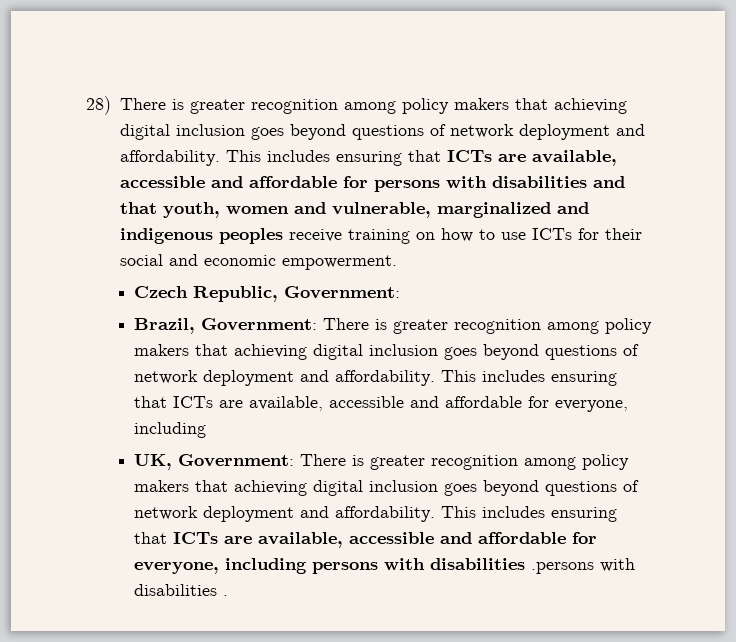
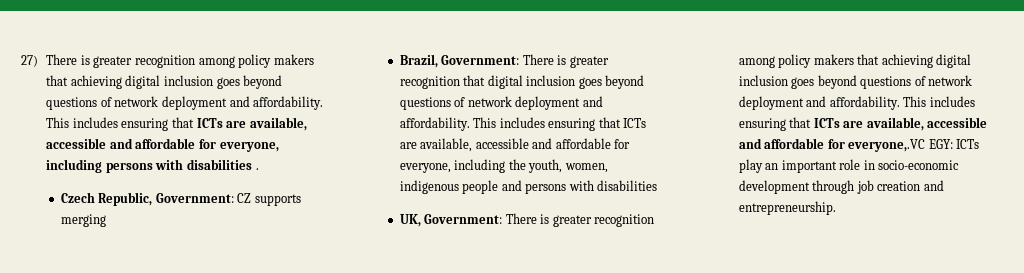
[86,96,111,115] 28) -> [21,55,38,67] 27)
[373,176,625,192] [119,202,589,218] [119,228,642,244] [119,254,397,270] [134,286,401,302] [134,318,653,334] [134,344,640,360] [134,370,618,386] [134,396,629,412] [134,422,207,438] [134,454,630,470] [134,480,640,496] [134,506,618,522] [134,532,598,548] persons with disabilities and that youth, women and vulnerable, marginalized and indigenous peoples receive training on how to use ICTs for their social and economic empowerment. // Czech Republic, Government: // Brazil, Government: There is greater recognition among policy makers that achieving digital inclusion goes beyond questions of network deployment and affordability. This includes ensuring that ICTs are available, accessible and affordable for everyone, including // UK, Government: There is greater recognition among policy makers that achieving digital inclusion goes beyond questions of network deployment and affordability. This includes ensuring that ICTs are available, accessible and affordable for -> (216, 144) none
[531,558,636,574] [134,584,229,596] .persons with disabilities . -> [255,168,259,170] [60,192,301,206] [60,214,106,227] [399,54,609,68] [399,75,645,89] [399,96,603,110] [399,117,647,131] [399,138,631,152] [399,159,608,173] [399,180,658,194] [399,213,655,227] [738,54,972,68] [738,75,973,89] [738,96,975,110] [738,117,988,131] [738,138,980,152] [738,159,960,173] [738,180,944,194] [738,201,836,215] . // Czech Republic, Government: CZ supports merging // Brazil, Government: There is greater recognition that digital inclusion goes beyond questions of network deployment and affordability. This includes ensuring that ICTs are available, accessible and affordable for everyone, including the youth, women, indigenous people and persons with disabilities // UK, Government: There is greater recognition among policy makers that achieving digital inclusion goes beyond questions of network deployment and affordability. This includes ensuring that ICTs are available, accessible and affordable for everyone,.VC EGY: ICTs play an important role in socio-economic development through job creation and entrepreneurship.

